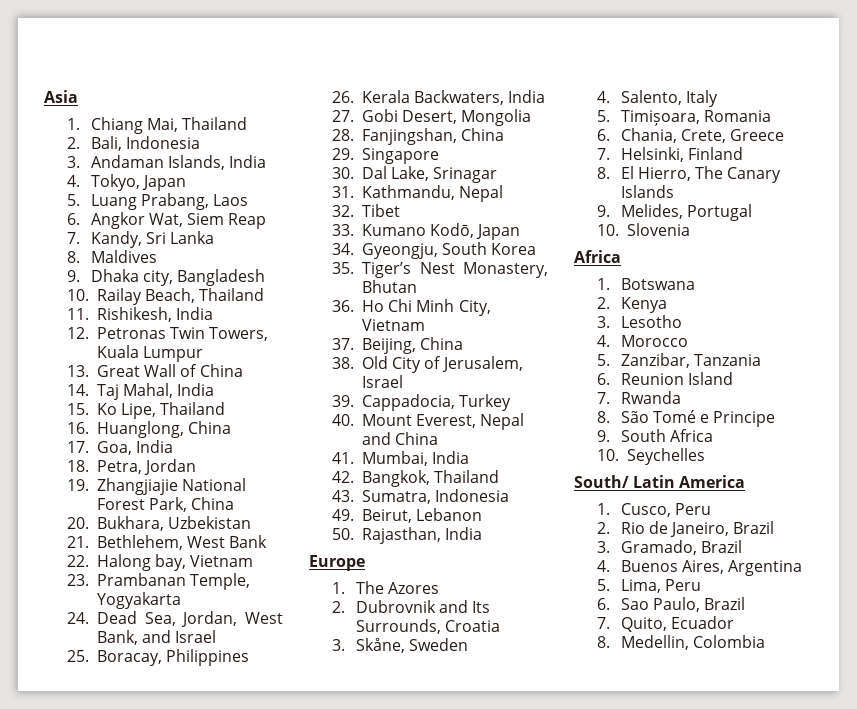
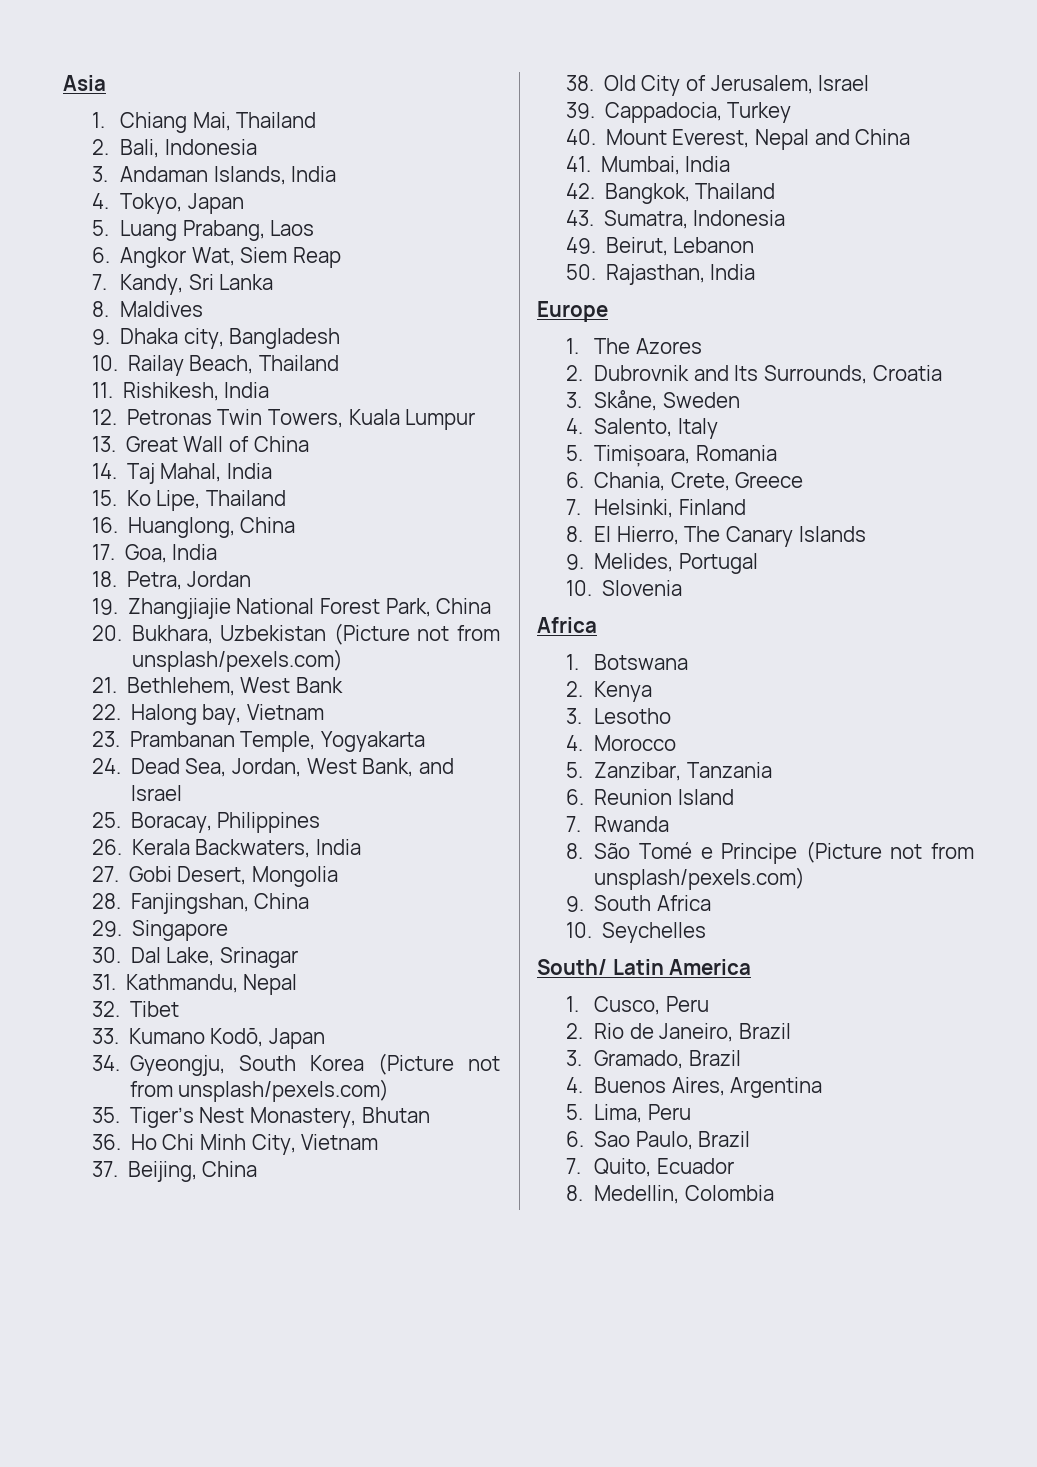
(252, 522) none -> [333,623,500,645] [131,649,343,672] (Picture not from unsplash/pexels.com)
(537, 249) none -> [377,1053,500,1075] [129,1079,390,1102] (Picture not from unsplash/pexels.com)
(776, 419) none -> [805,841,974,863] [594,867,806,890] (Picture not from unsplash/pexels.com)

